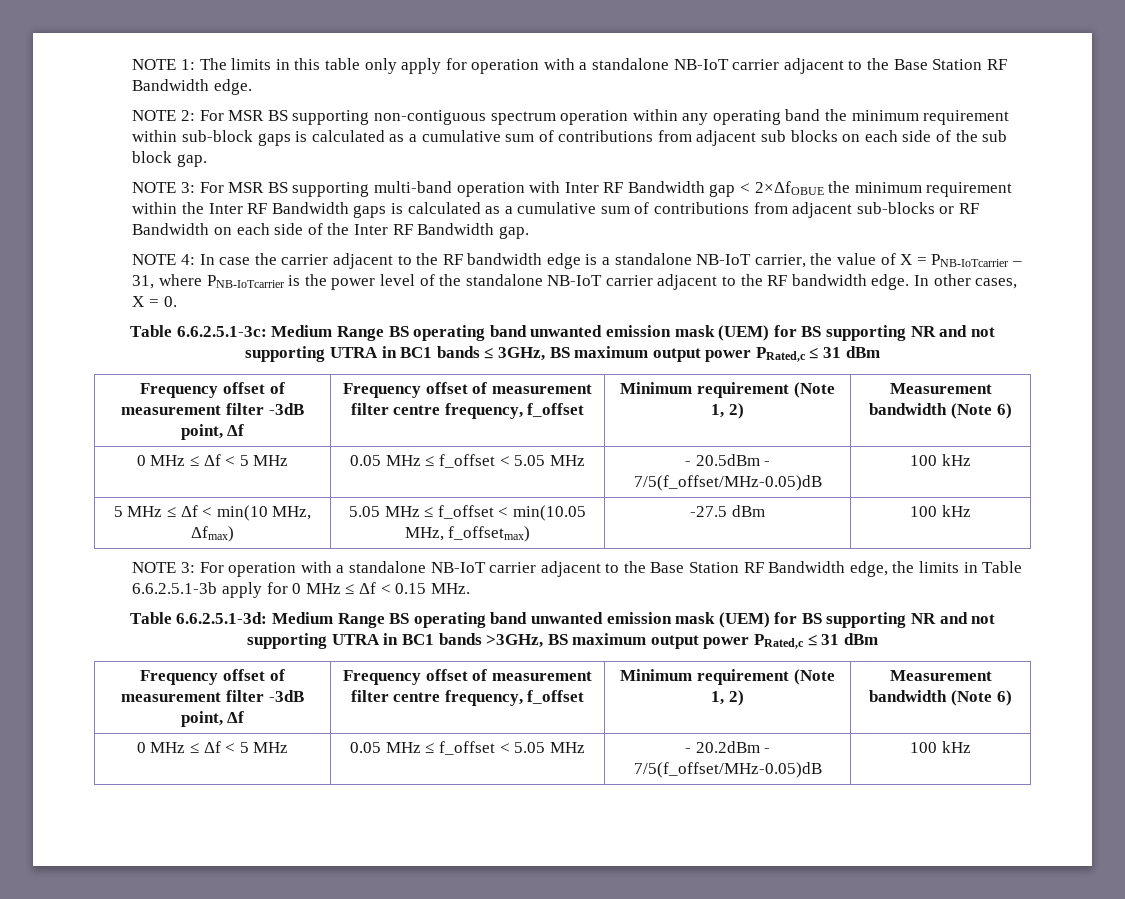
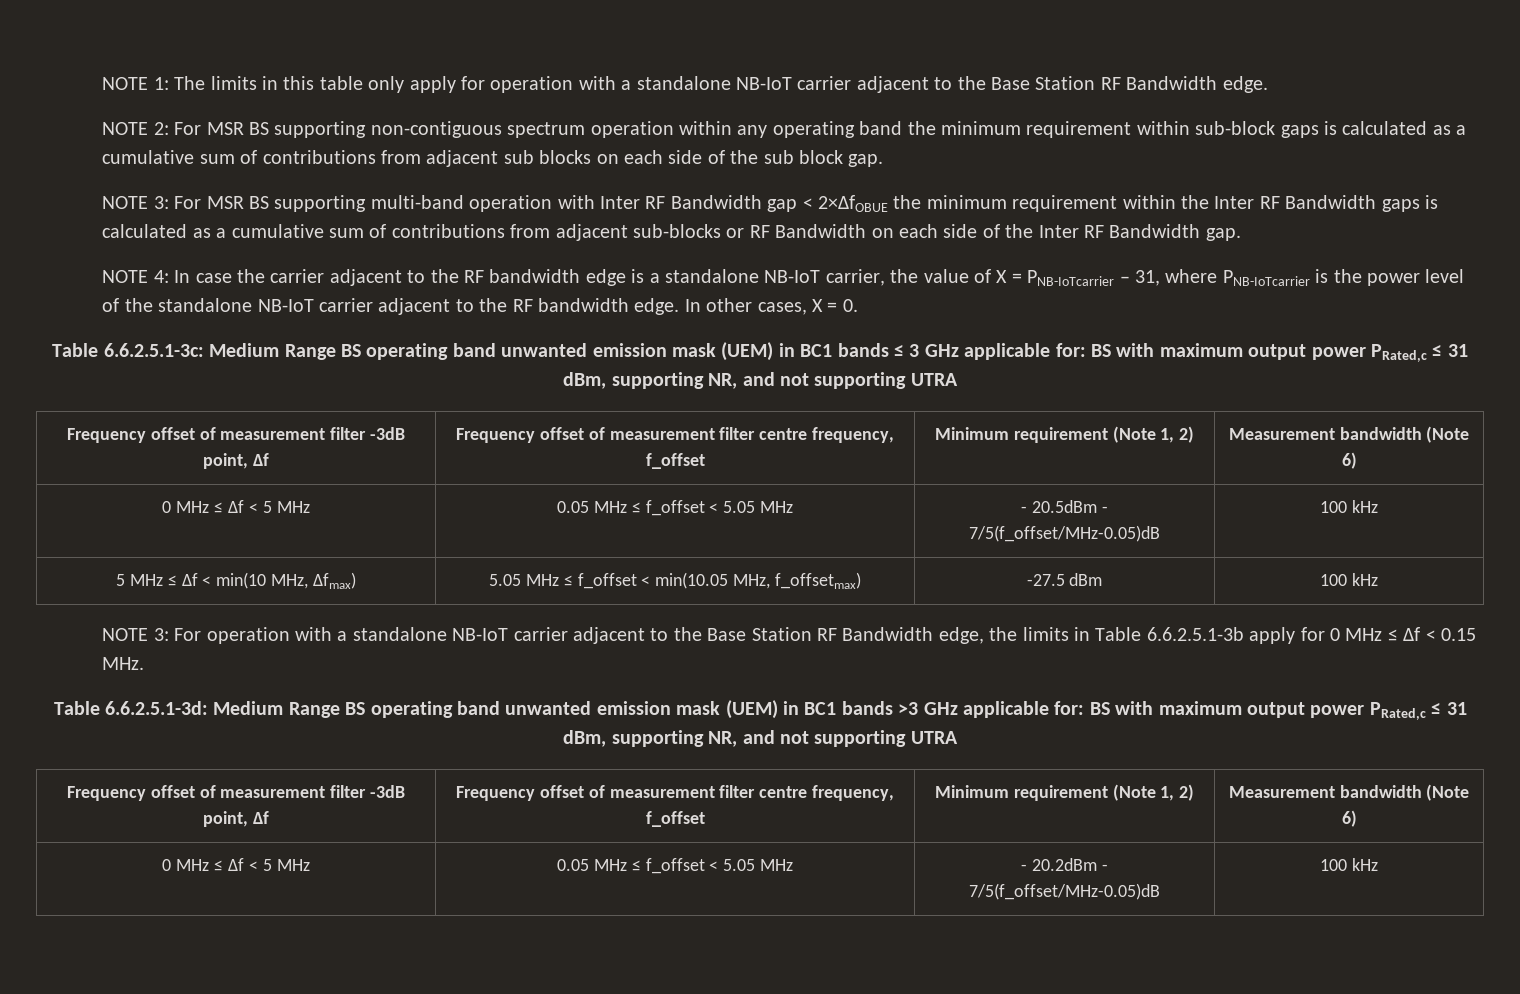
[773,325,995,341] [245,346,880,362] for BS supporting NR and not supporting UTRA in BC1 bands ≤ 3GHz, BS maximum output power PRated,c ≤ 31 dBm -> [778,343,1468,362] [563,372,958,389] in BC1 bands ≤ 3 GHz applicable for: BS with maximum output power PRated,c ≤ 31 dBm, supporting NR, and not supporting UTRA
[774,612,996,628] [247,633,878,649] for BS supporting NR and not supporting UTRA in BC1 bands >3GHz, BS maximum output power PRated,c ≤ 31 dBm -> [782,701,1467,720] [563,730,958,747] in BC1 bands >3 GHz applicable for: BS with maximum output power PRated,c ≤ 31 dBm, supporting NR, and not supporting UTRA

